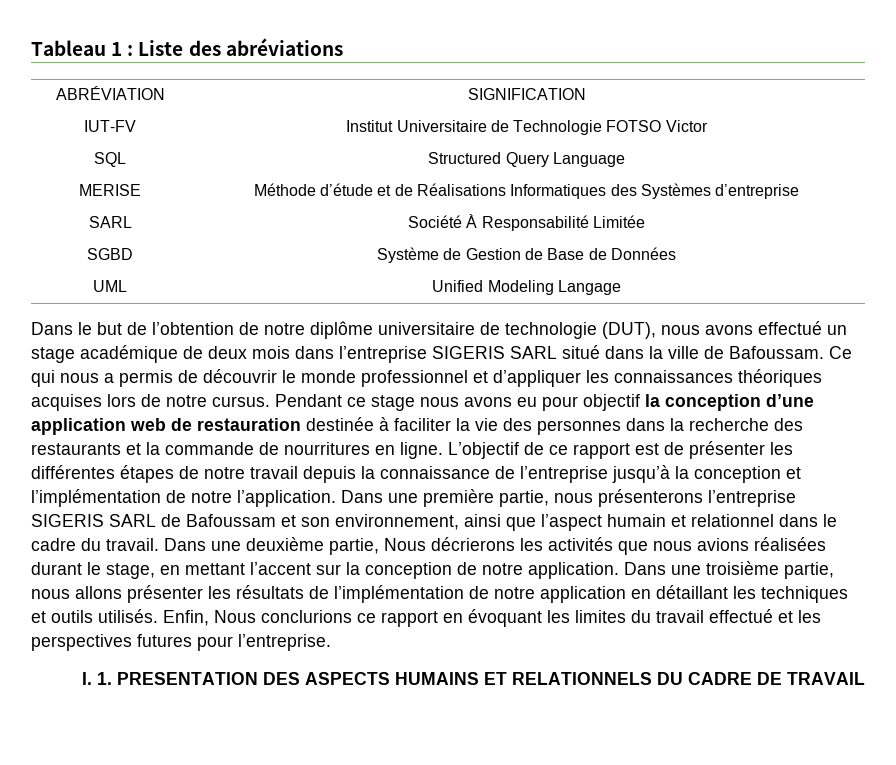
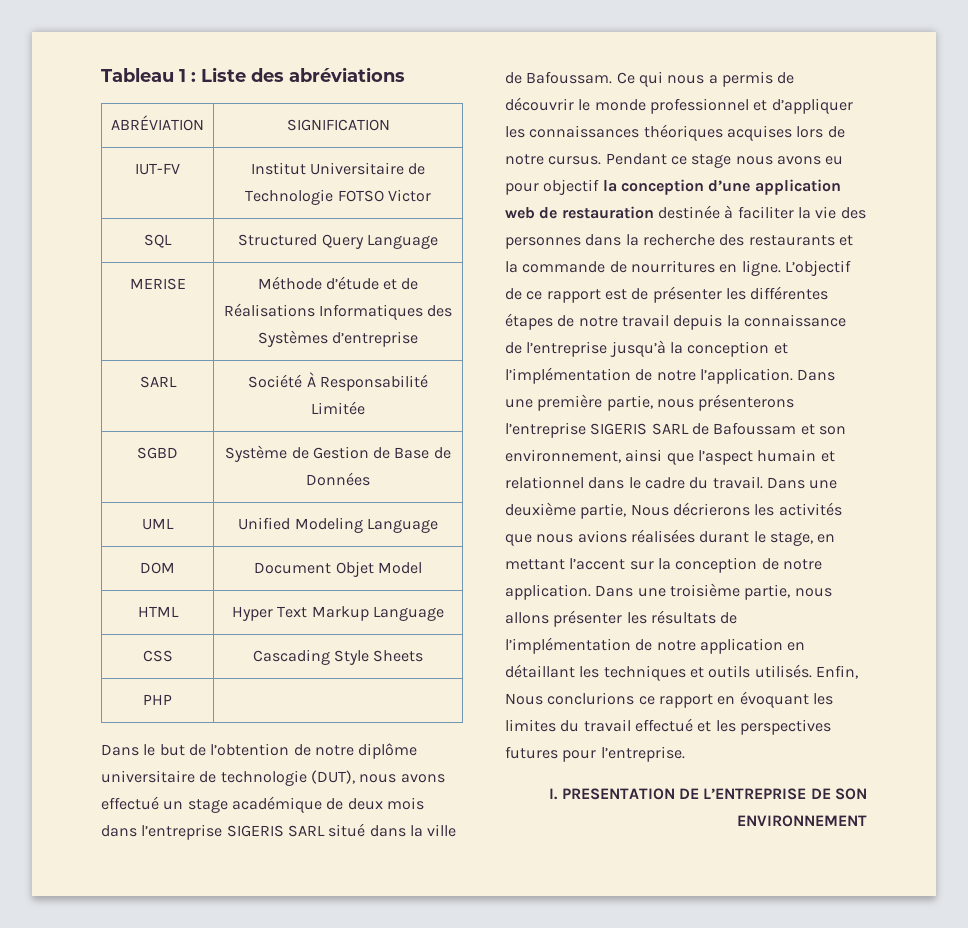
[557,280,621,295] Langage -> [366,518,438,533] [140,562,175,574] [254,561,422,577] [137,606,179,617] [232,606,444,621] [142,650,173,662] [252,649,424,665] [143,694,172,705] Language // DOM | Document Objet Model // HTML | Hyper Text Markup Language // CSS | Cascading Style Sheets // PHP |
[97,672,865,685] 1. PRESENTATION DES ASPECTS HUMAINS ET RELATIONNELS DU CADRE DE TRAVAIL -> [561,788,867,800] [737,815,867,827] PRESENTATION DE L’ENTREPRISE DE SON ENVIRONNEMENT

